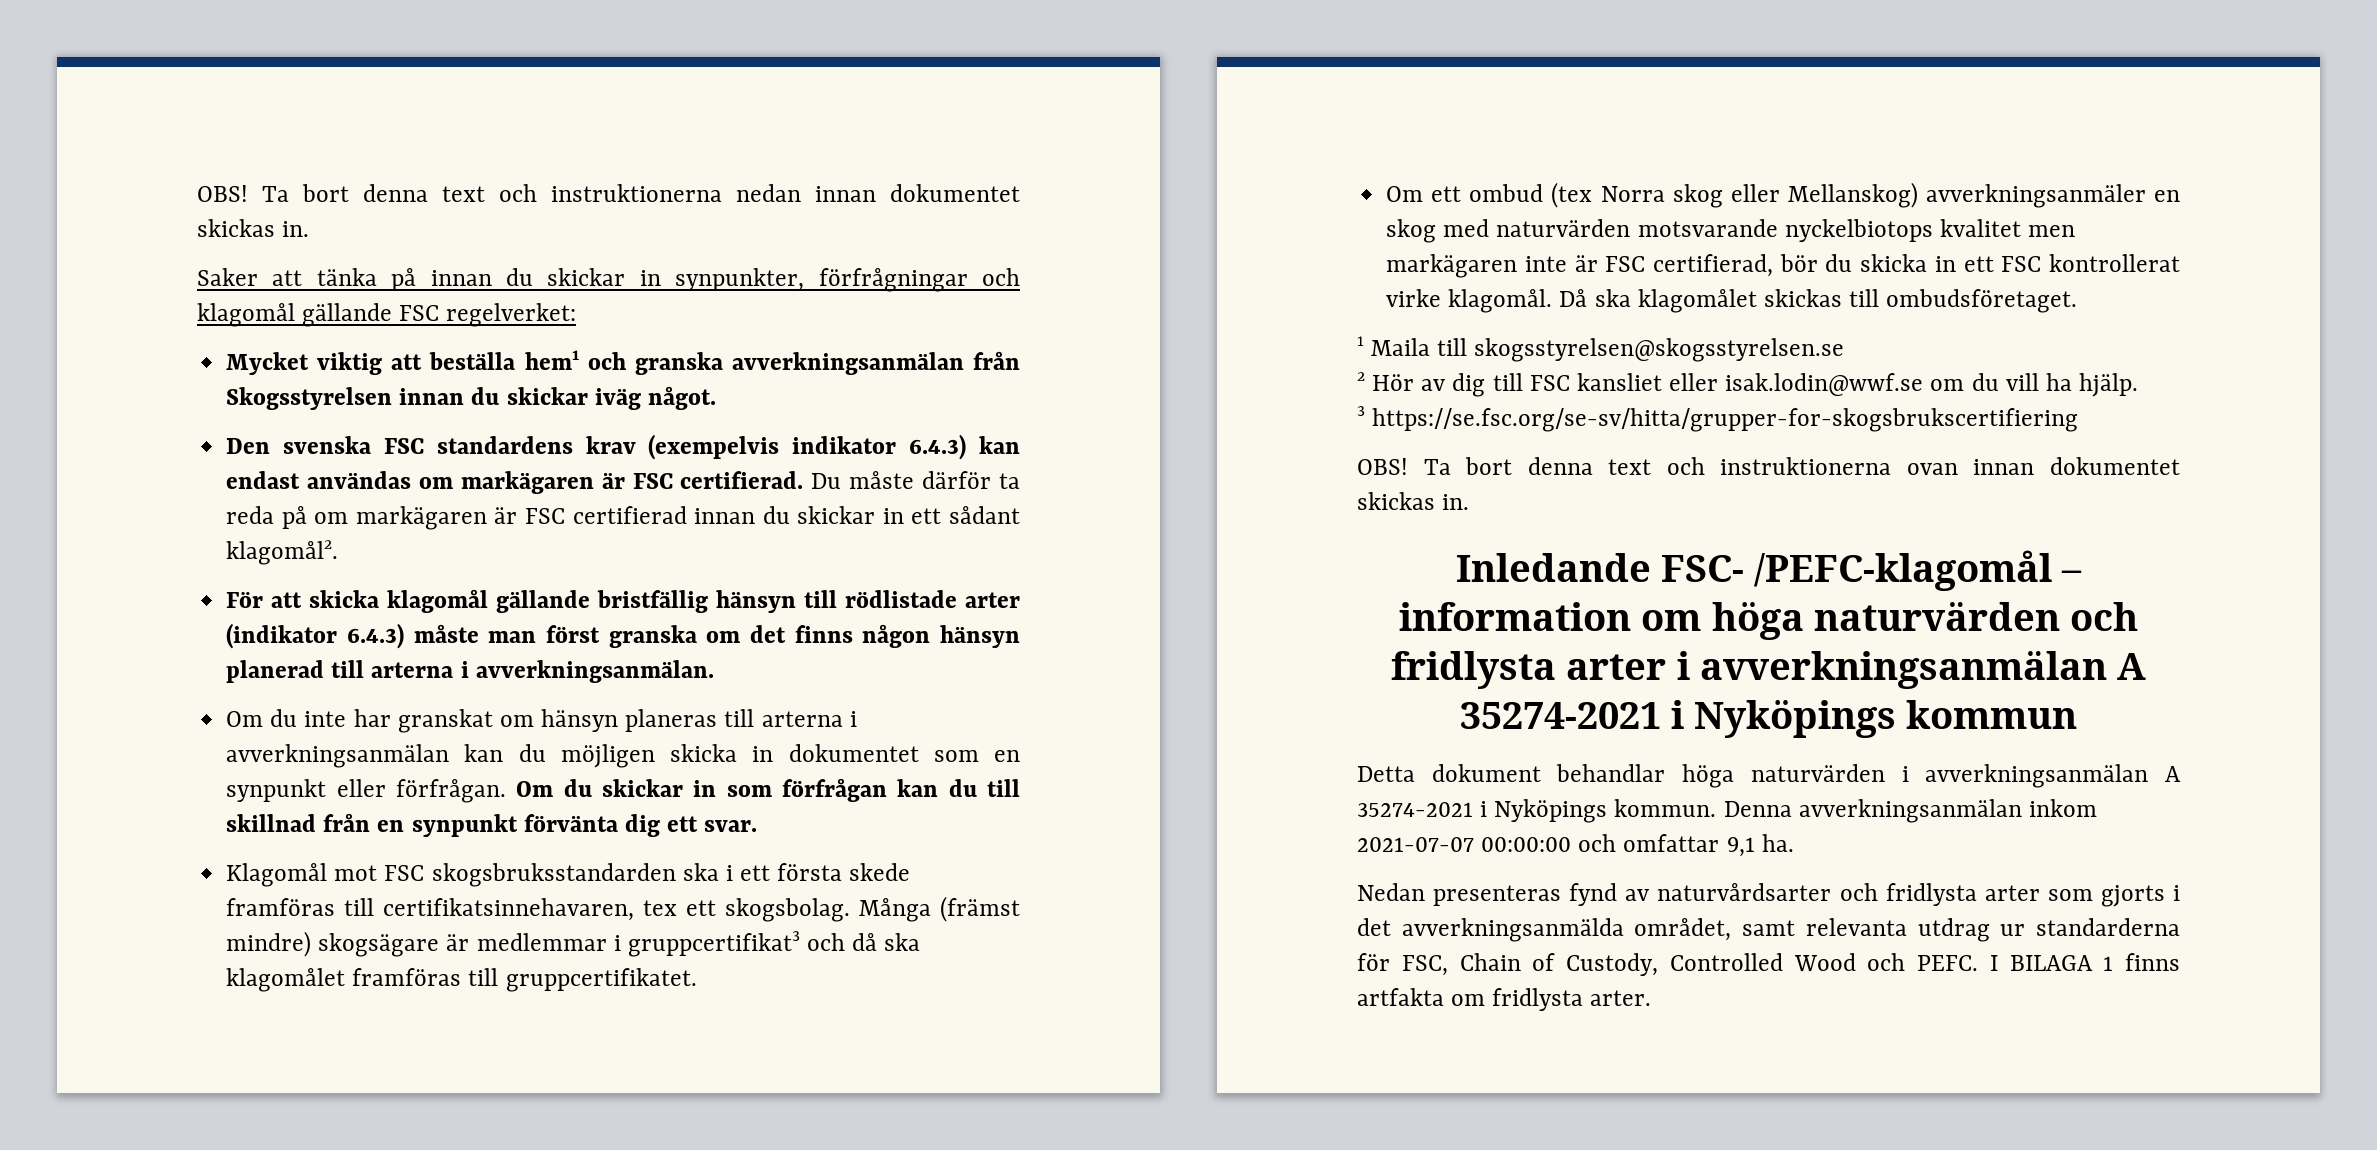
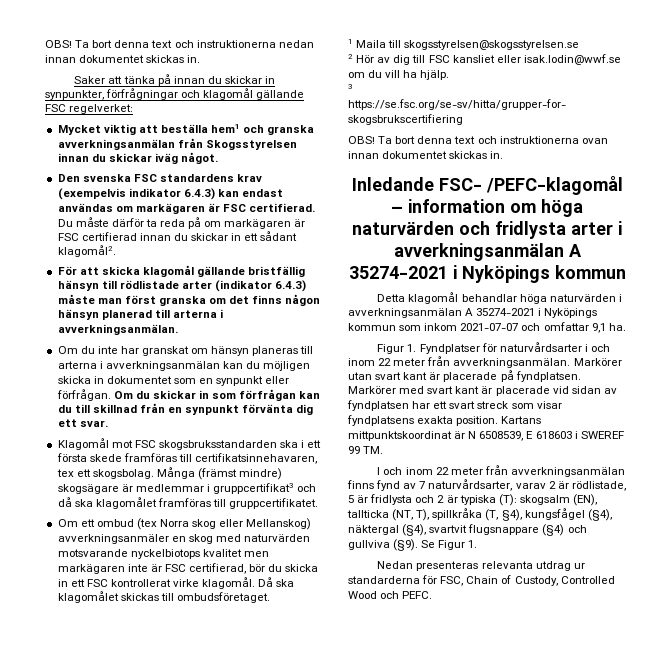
[1431,764,1541,782] dokument -> [408,292,459,304] klagomål
[1614,799,2022,823] kommun. Denna avverkningsanmälan -> [348,323,422,331] kommun som
[1481,837,1572,852] 00:00:00 -> (519, 327) none
[1357,883,2180,907] [1357,918,1796,942] Nedan presenteras fynd av naturvårdsarter och fridlysta arter som gjorts i det avverkningsanmälda området, samt -> [377,342,610,354] [348,356,622,368] [348,370,581,382] [348,386,617,396] [347,400,562,411] [347,415,542,426] [348,431,624,441] [348,446,384,454] [377,465,625,477] [347,479,626,491] [348,494,597,506] [347,508,612,521] [348,524,587,536] [348,539,478,551] [377,561,479,571] Figur 1. Fyndplatser för naturvårdsarter i och inom 22 meter från avverkningsanmälan. Markörer utan svart kant är placerade på fyndplatsen. Markörer med svart kant är placerade vid sidan av fyndplatsen har ett svart streck som visar fyndplatsens exakta position. Kartans mittpunktskoordinat är N 6508539, E 618603 i SWEREF 99 TM. // I och inom 22 meter från avverkningsanmälan finns fynd av 7 naturvårdsarter, varav 2 är rödlistade, 5 är fridlysta och 2 är typiska (T): skogsalm (EN), tallticka (NT, T), spillkråka (T, §4), kungsfågel (§4), näktergal (§4), svartvit flugsnappare (§4) och gullviva (§9). Se Figur 1. // Nedan presenteras
[1989,953,2180,971] [1357,988,1652,1011] I BILAGA 1 finns artfakta om fridlysta arter. -> (433, 595) none

